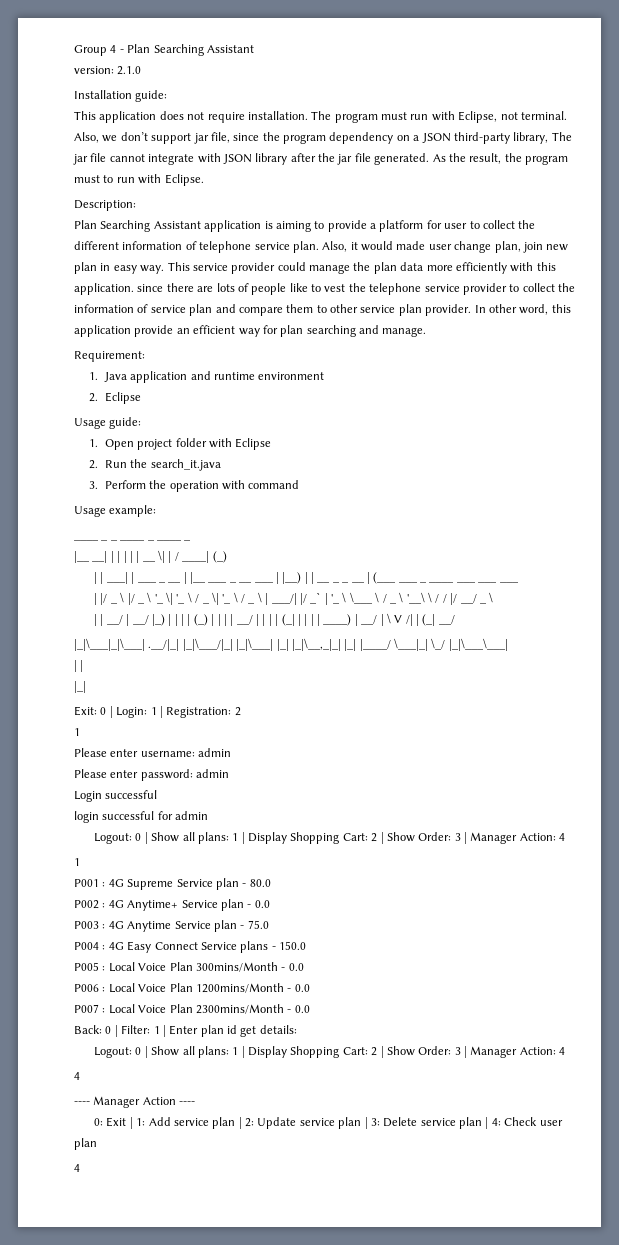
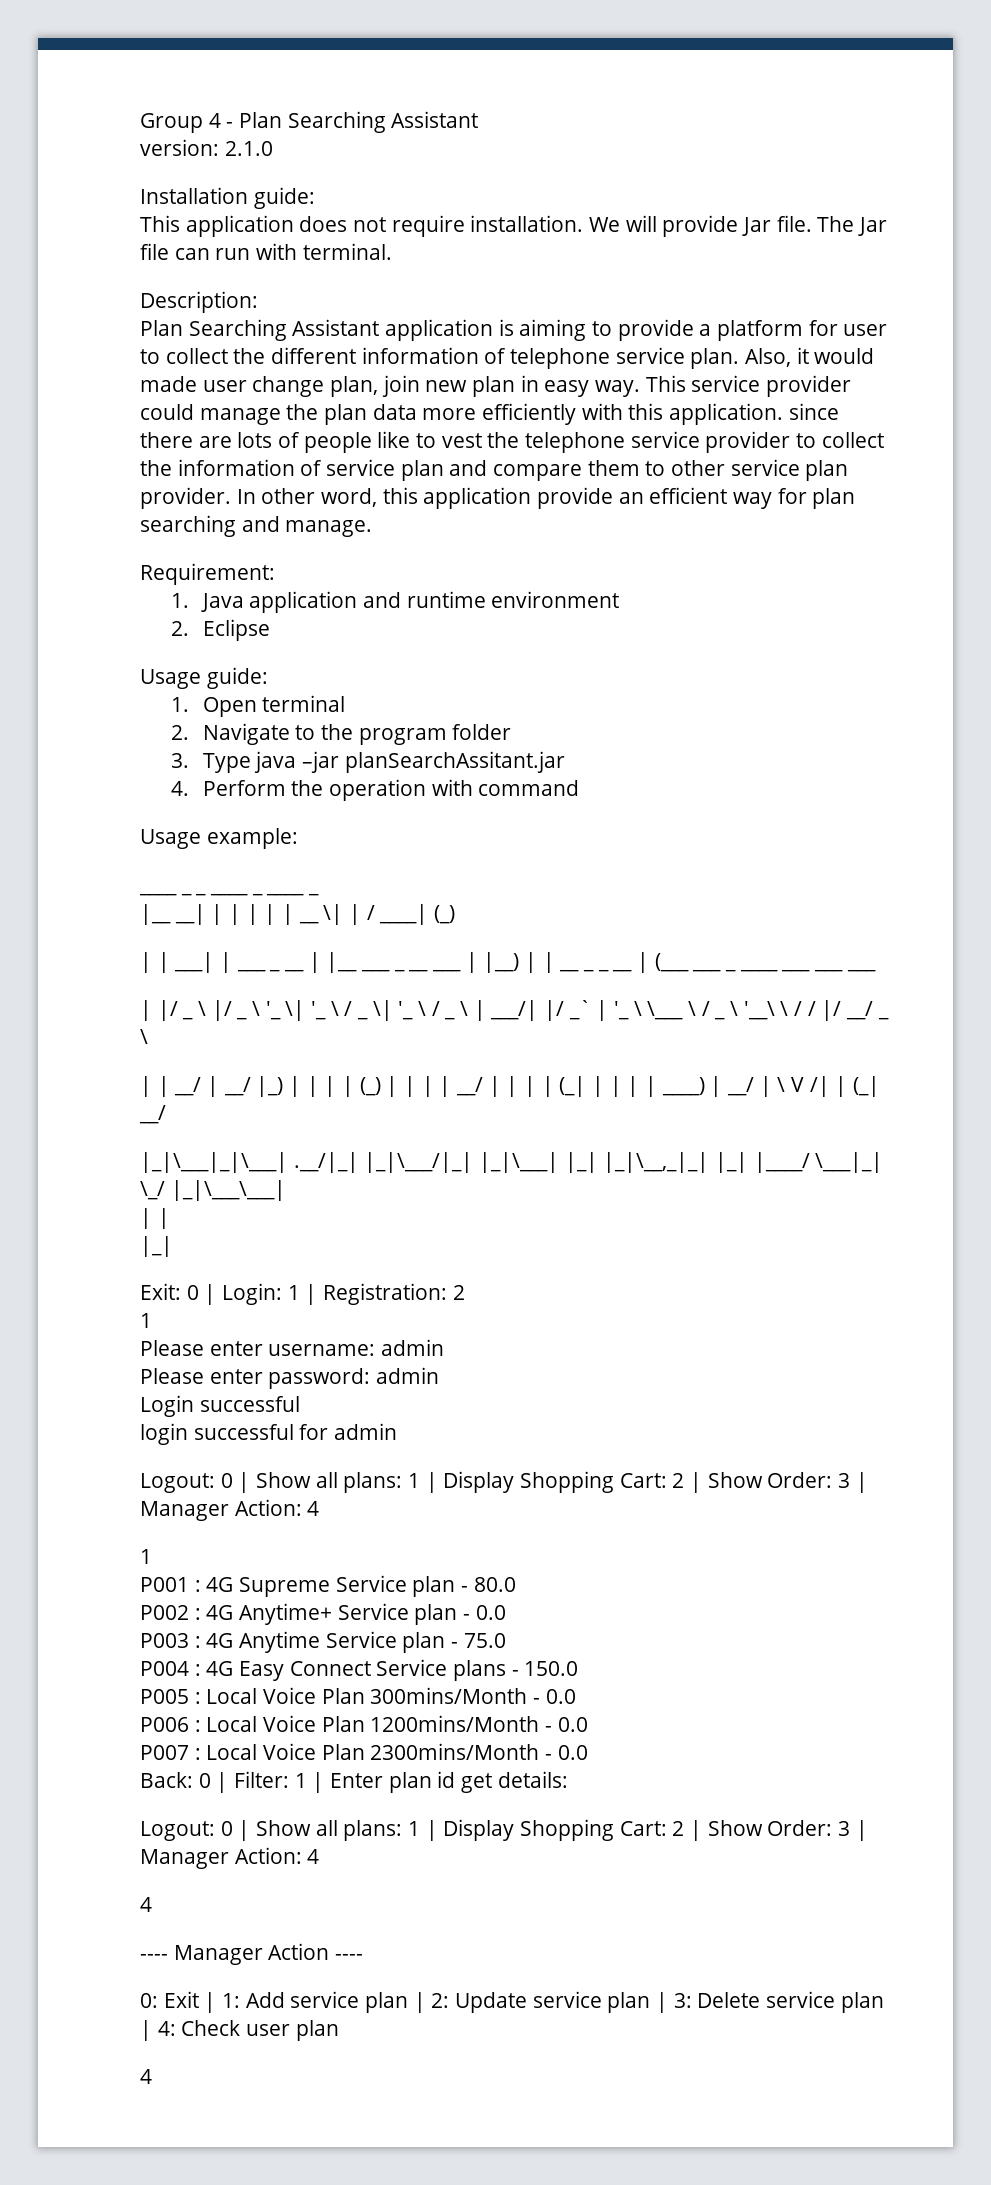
[311,111,567,123] [74,132,572,144] [73,153,568,165] [74,174,204,186] The program must run with Eclipse, not terminal. Also, we don’t support jar file, since the program dependency on a JSON third-party library, The jar file cannot integrate with JSON library after the jar file generated. As the result, the program must to run with Eclipse. -> [589,215,888,237] [140,243,392,260] We will provide Jar file. The Jar file can run with terminal.
[137,438,272,450] [89,459,221,471] [89,481,99,489] project folder with Eclipse // 2. Run the search_it.java // 3. -> [262,695,346,712] [171,723,512,745] [171,751,565,773] [171,781,190,796] terminal // 2. Navigate to the program folder // 3. Type java –jar planSearchAssitant.jar // 4.

